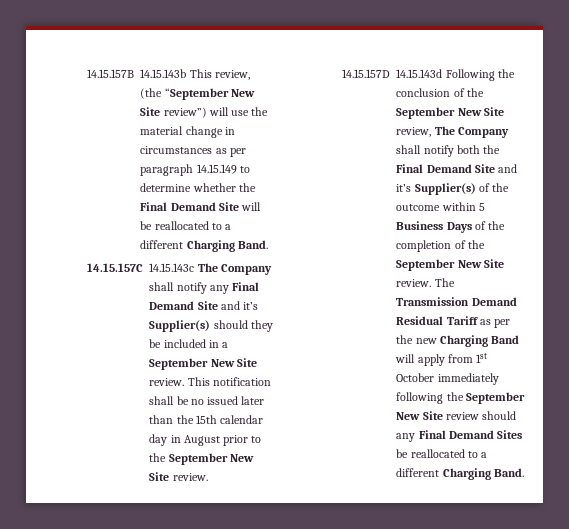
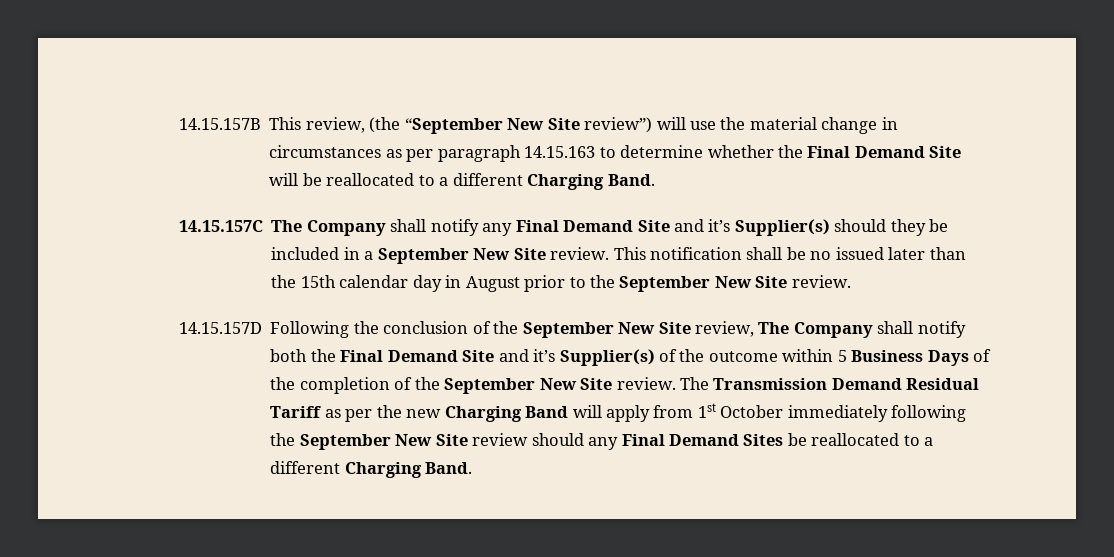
[140,69,187,78] 14.15.143b -> (262, 124) none
[196,164,237,174] 14.15.149 -> [524,146,596,158] 14.15.163
[149,263,195,272] 14.15.143c -> (264, 226) none
[396,69,443,78] 14.15.143d -> (263, 328) none

